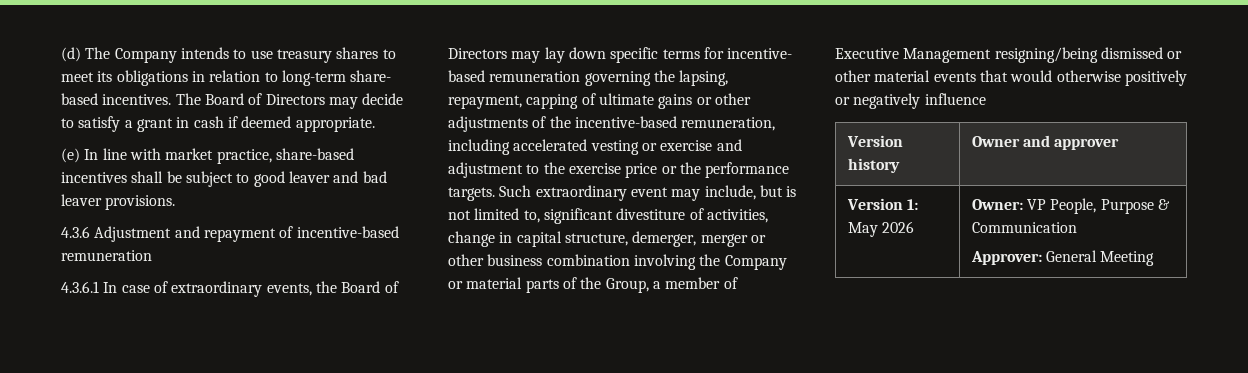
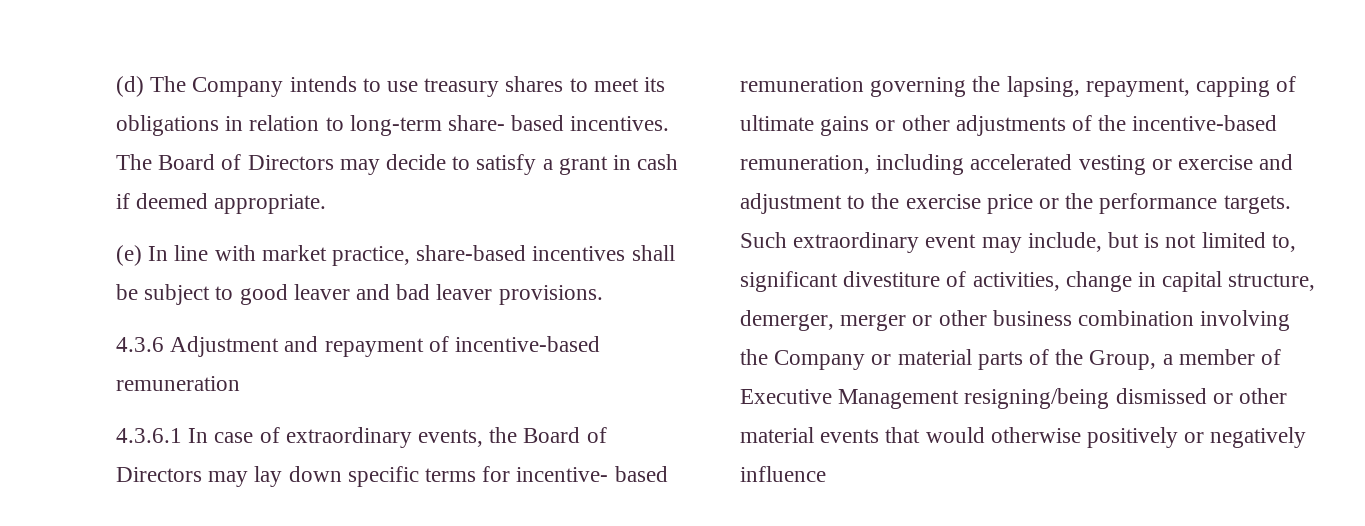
[846,135,903,147] [847,158,900,173] [971,135,1120,150] [846,198,918,210] [847,221,914,237] [971,198,1170,214] [971,222,1077,233] [970,250,1155,266] // Version history | Owner and approver // Version 1: May 2026 | Owner: VP People, Purpose & Communication // Approver: General Meeting -> (826, 474) none

